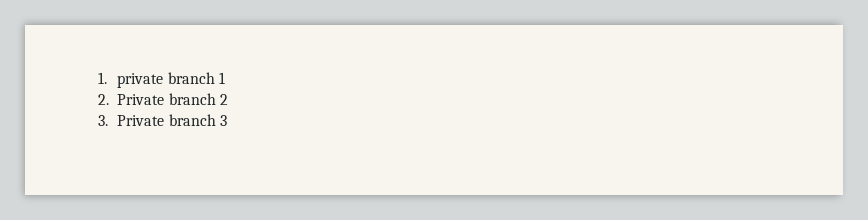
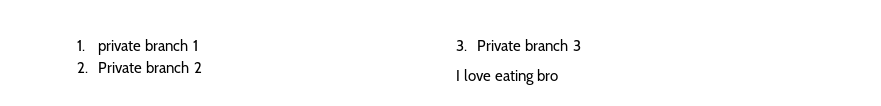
(227, 120) none -> [456,69,559,85] // I love eating bro

